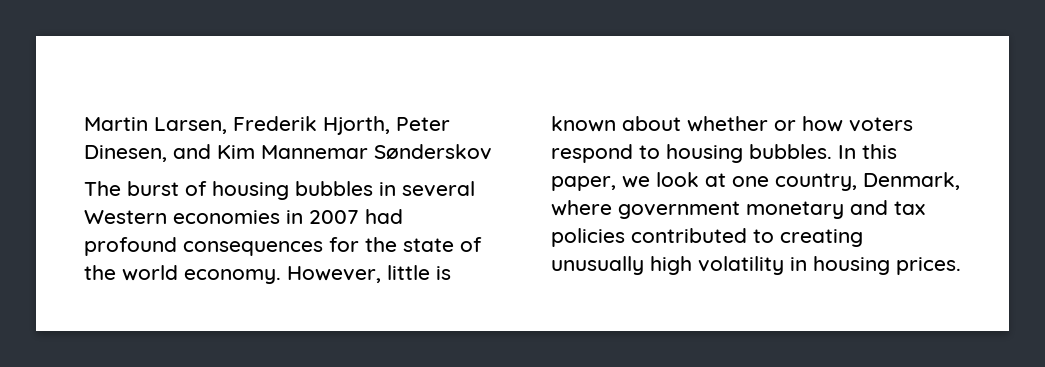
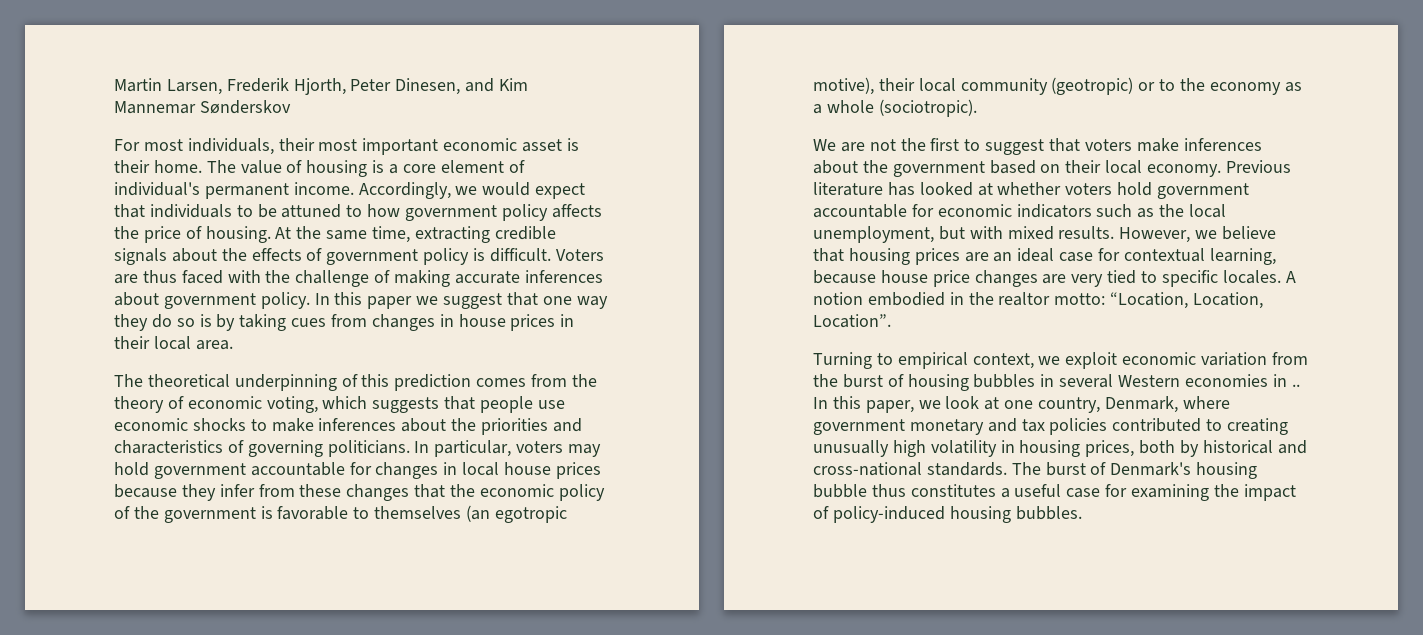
[84,181,121,196] The -> [114,138,579,155] [114,160,525,177] [114,182,586,199] [114,204,602,221] [114,226,556,243] [114,248,604,265] [114,270,603,287] [114,292,608,309] [114,314,575,331] [114,336,233,350] [114,374,597,391] [114,396,565,413] [114,418,582,435] [114,440,602,457] [114,462,601,479] [114,484,605,501] [114,505,567,523] [813,77,1302,95] [813,99,977,117] [813,138,1262,155] [813,160,1291,177] [813,182,1250,199] [813,204,1227,218] [813,226,1277,243] [813,248,1276,265] [813,270,1296,287] [813,292,1264,309] [813,314,891,328] [813,352,1308,369] [813,374,838,387] For most individuals, their most important economic asset is their home. The value of housing is a core element of individual's permanent income. Accordingly, we would expect that individuals to be attuned to how government policy affects the price of housing. At the same time, extracting credible signals about the effects of government policy is difficult. Voters are thus faced with the challenge of making accurate inferences about government policy. In this paper we suggest that one way they do so is by taking cues from changes in house prices in their local area. // The theoretical underpinning of this prediction comes from the theory of economic voting, which suggests that people use economic shocks to make inferences about the priorities and characteristics of governing politicians. In particular, voters may hold government accountable for changes in local house prices because they infer from these changes that the economic policy of the government is favorable to themselves (an egotropic motive), their local community (geotropic) or to the economy as a whole (sociotropic). // We are not the first to suggest that voters make inferences about the government based on their local economy. Previous literature has looked at whether voters hold government accountable for economic indicators such as the local unemployment, but with mixed results. However, we believe that housing prices are an ideal case for contextual learning, because house price changes are very tied to specific locales. A notion embodied in the realtor motto: “Location, Location, Location”. // Turning to empirical context, we exploit economic variation from the
[309,209,403,224] [84,237,482,256] [84,265,451,284] [551,116,913,132] [551,144,832,163] 2007 had profound consequences for the state of the world economy. However, little is known about whether or how voters respond to housing bubbles. -> [1291,384,1300,387] ..
[896,257,961,275] prices. -> [1085,440,1307,457] [813,462,1258,479] [813,484,1296,501] [813,506,1082,523] prices, both by historical and cross-national standards. The burst of Denmark's housing bubble thus constitutes a useful case for examining the impact of policy-induced housing bubbles.

